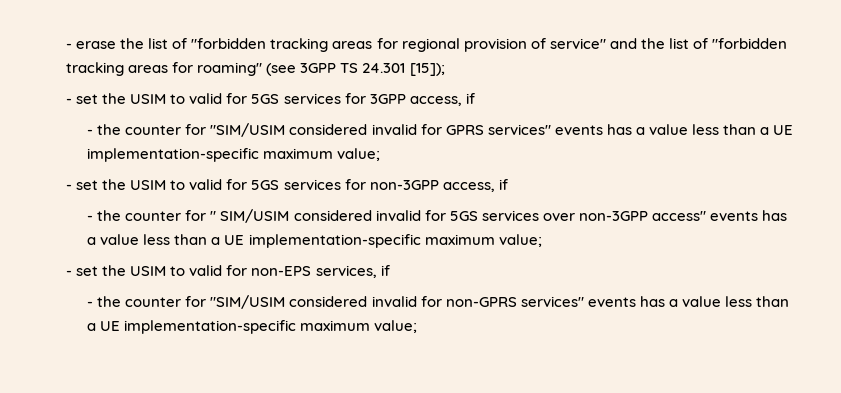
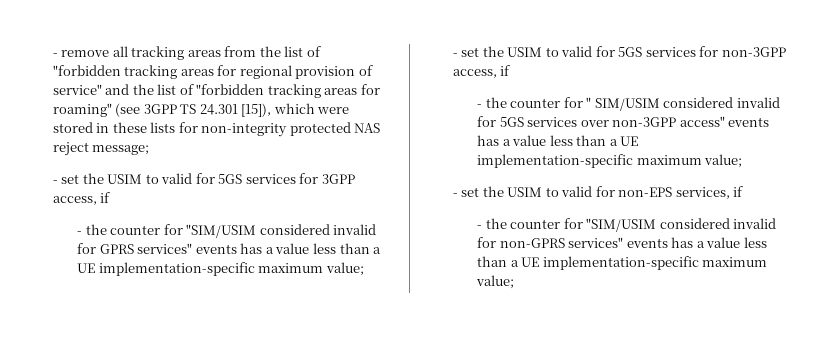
[66,41,117,49] - erase -> [52,46,257,60] - remove all tracking areas from
[409,63,445,76] [15]); -> [241,103,350,117] [52,122,381,137] [52,142,150,156] [15]), which were stored in these lists for non-integrity protected NAS reject message;

